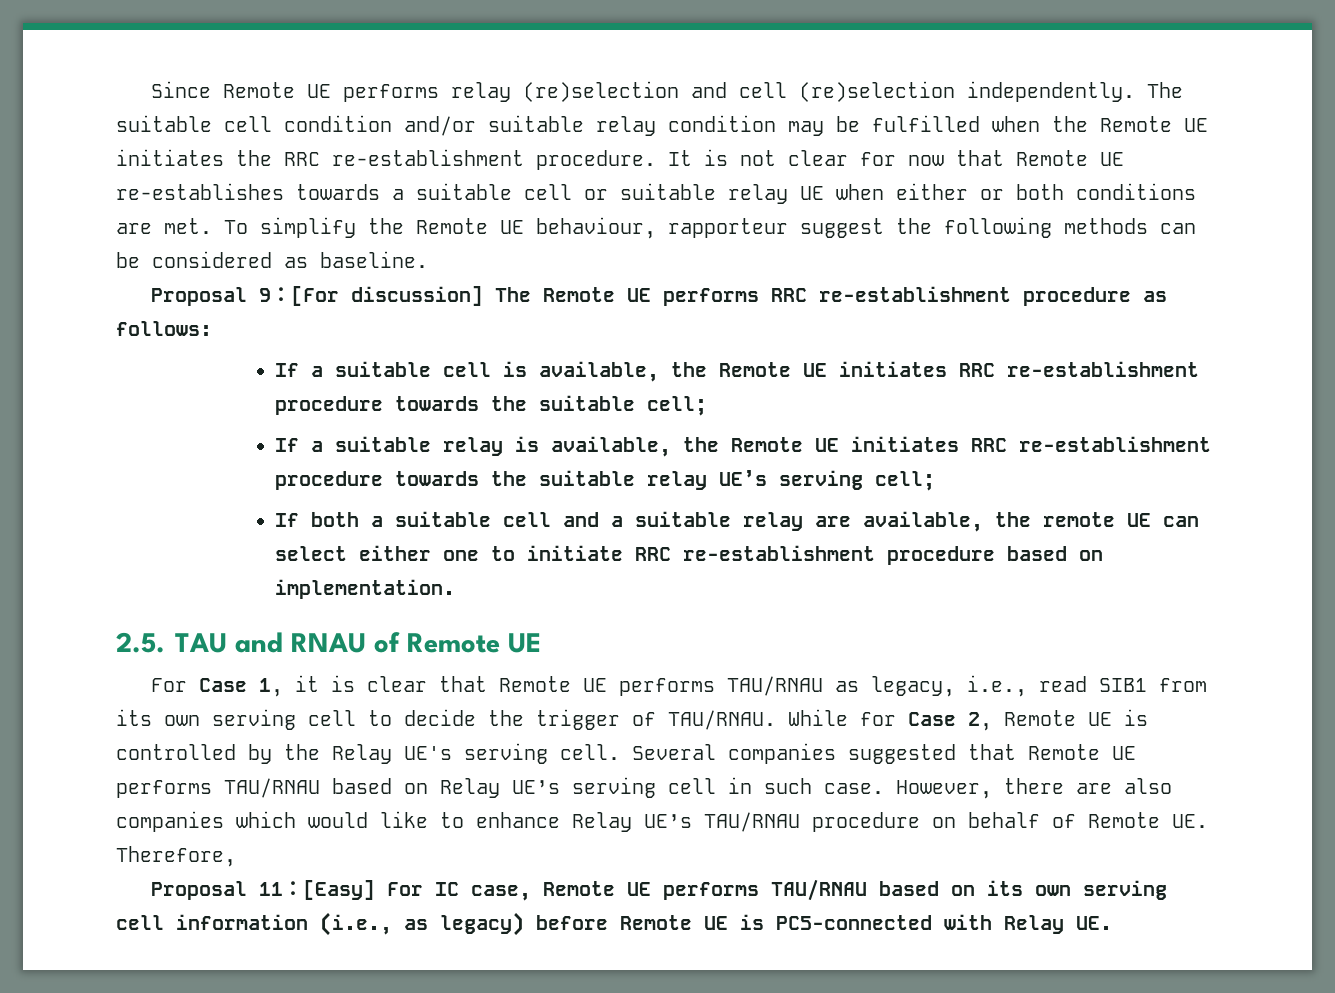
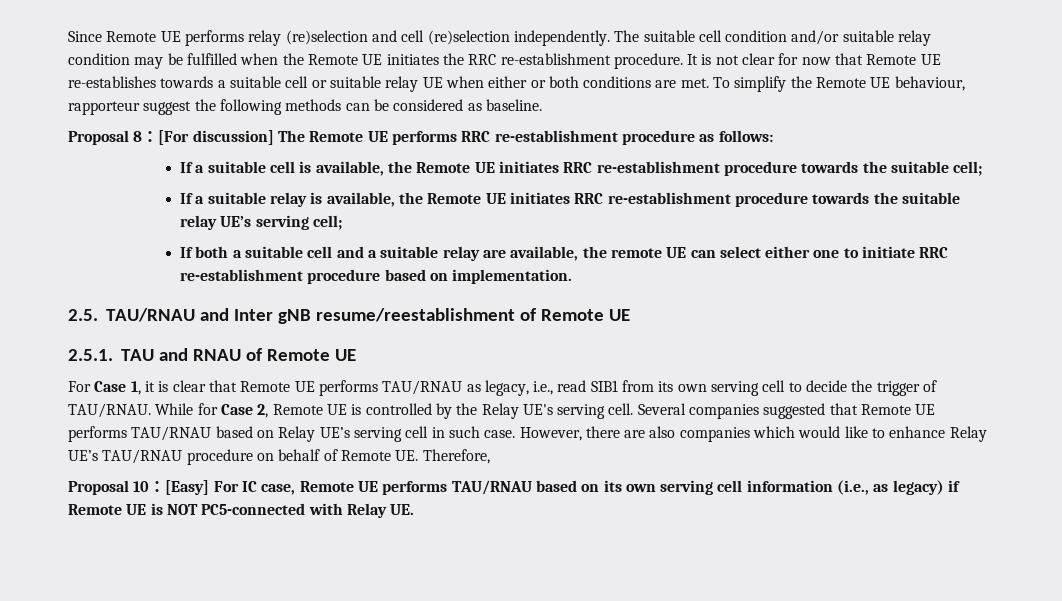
[258,288,271,302] 9 -> [133,131,143,142] 8
(165, 642) none -> [106,308,630,324] [68,349,113,361] TAU/RNAU and Inter gNB resume/reestablishment of Remote UE // 2.5.1.
[258,882,283,896] 11 -> [133,481,150,492] 10
[536,914,764,930] before Remote UE is -> [948,480,961,492] [68,503,198,515] if Remote UE is NOT

